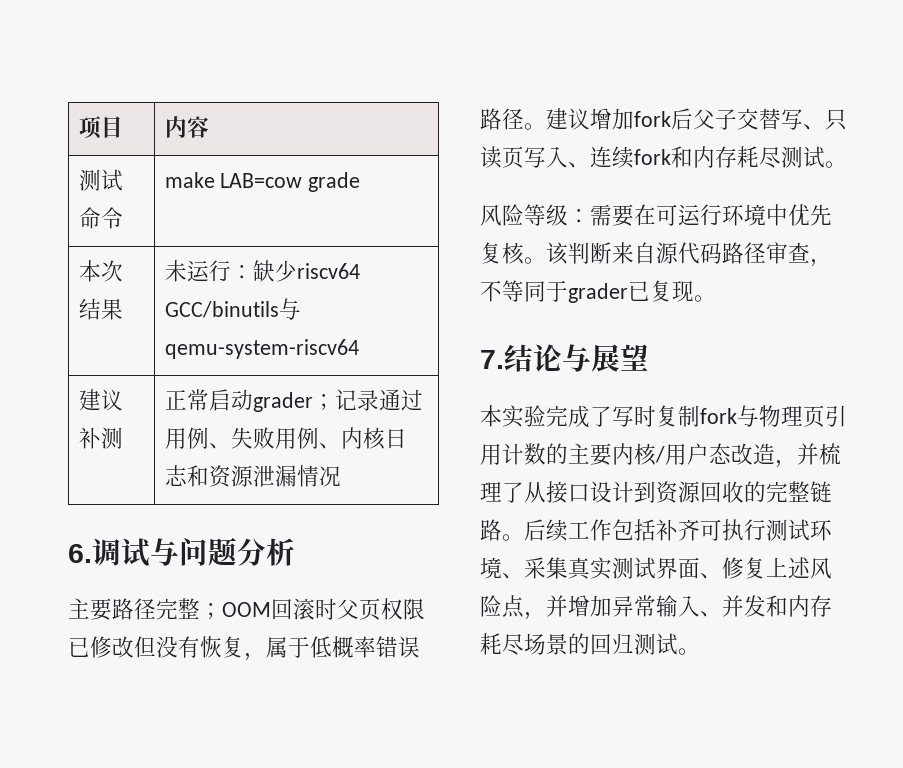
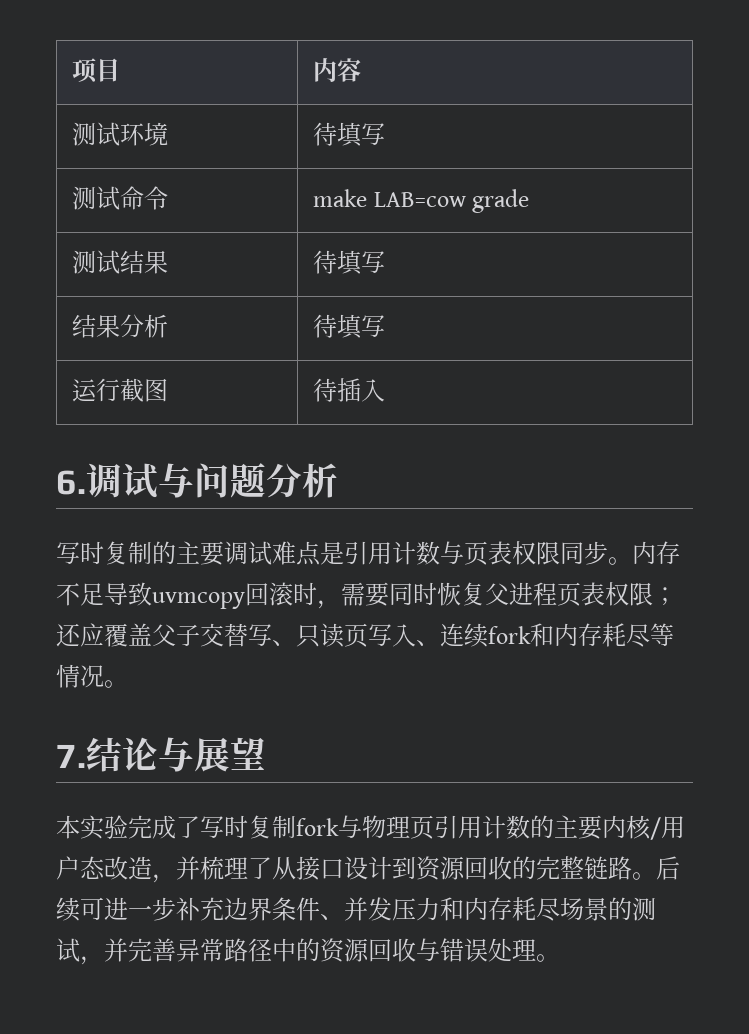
(209, 127) none -> [72,122,169,146] [313,122,386,147] // 测试环境 | 待填写
[78,260,123,282] 本次 -> [72,250,121,274] 测试
[164,260,360,282] [164,298,301,320] [164,339,359,359] [78,389,123,411] [78,427,123,449] [164,389,423,412] [164,427,407,450] [164,465,341,488] 未运行：缺少riscv64 GCC/binutils与qemu-system-riscv64 // 建议补测 | 正常启动grader；记录通过用例、失败用例、内核日志和资源泄漏情况 -> [313,250,386,275] [72,314,169,338] [313,314,386,339] [72,378,169,402] [313,378,386,402] 待填写 // 结果分析 | 待填写 // 运行截图 | 待插入
[68,598,425,621] [68,636,420,661] [480,108,693,130] 主要路径完整；OOM回滚时父页权限已修改但没有恢复，属于低概率错误路径。建议增加fork后 -> [56,541,680,566] [56,582,677,609] [56,623,152,647] 写时复制的主要调试难点是引用计数与页表权限同步。内存不足导致uvmcopy回滚时，需要同时恢复父进程页表权限；还应覆盖
[781,146,847,168] [480,204,832,227] [480,242,832,267] [480,280,694,303] 测试。 // 风险等级：需要在可运行环境中优先复核。该判断来自源代码路径审查，不等同于grader已复现 -> [650,623,674,646] [56,664,104,688] 等情况
[568,519,833,541] [480,557,832,580] [480,595,832,620] [480,633,678,656] 工作包括补齐可执行测试环境、采集真实测试界面、修复上述风险点，并增加异常输入、并发和内存耗尽场景的回归测试 -> [80,897,656,922] [56,938,536,965] 可进一步补充边界条件、并发压力和内存耗尽场景的测试，并完善异常路径中的资源回收与错误处理

